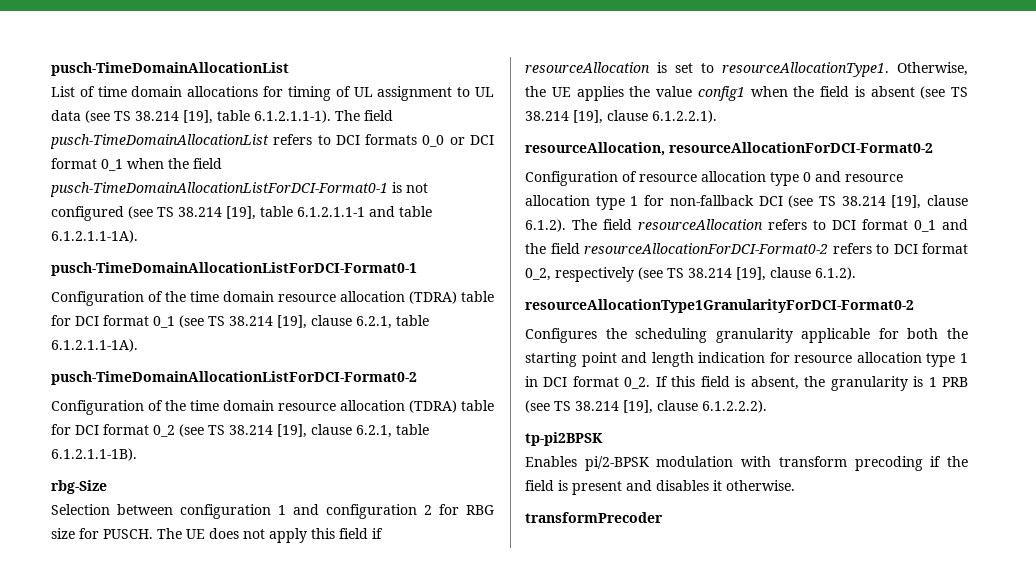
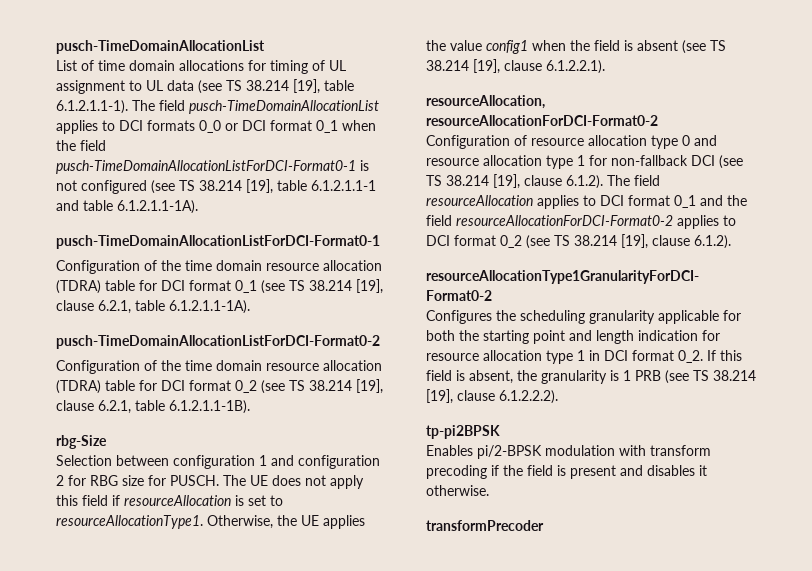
[273,134,313,145] refers -> [56,120,98,134] applies
[768,219,807,230] refers -> [537,195,579,209] applies
[832,243,968,254] [525,267,634,282] refers to DCI format 0_2, respectively -> [677,215,736,229] [426,235,522,248] applies to DCI format 0_2

